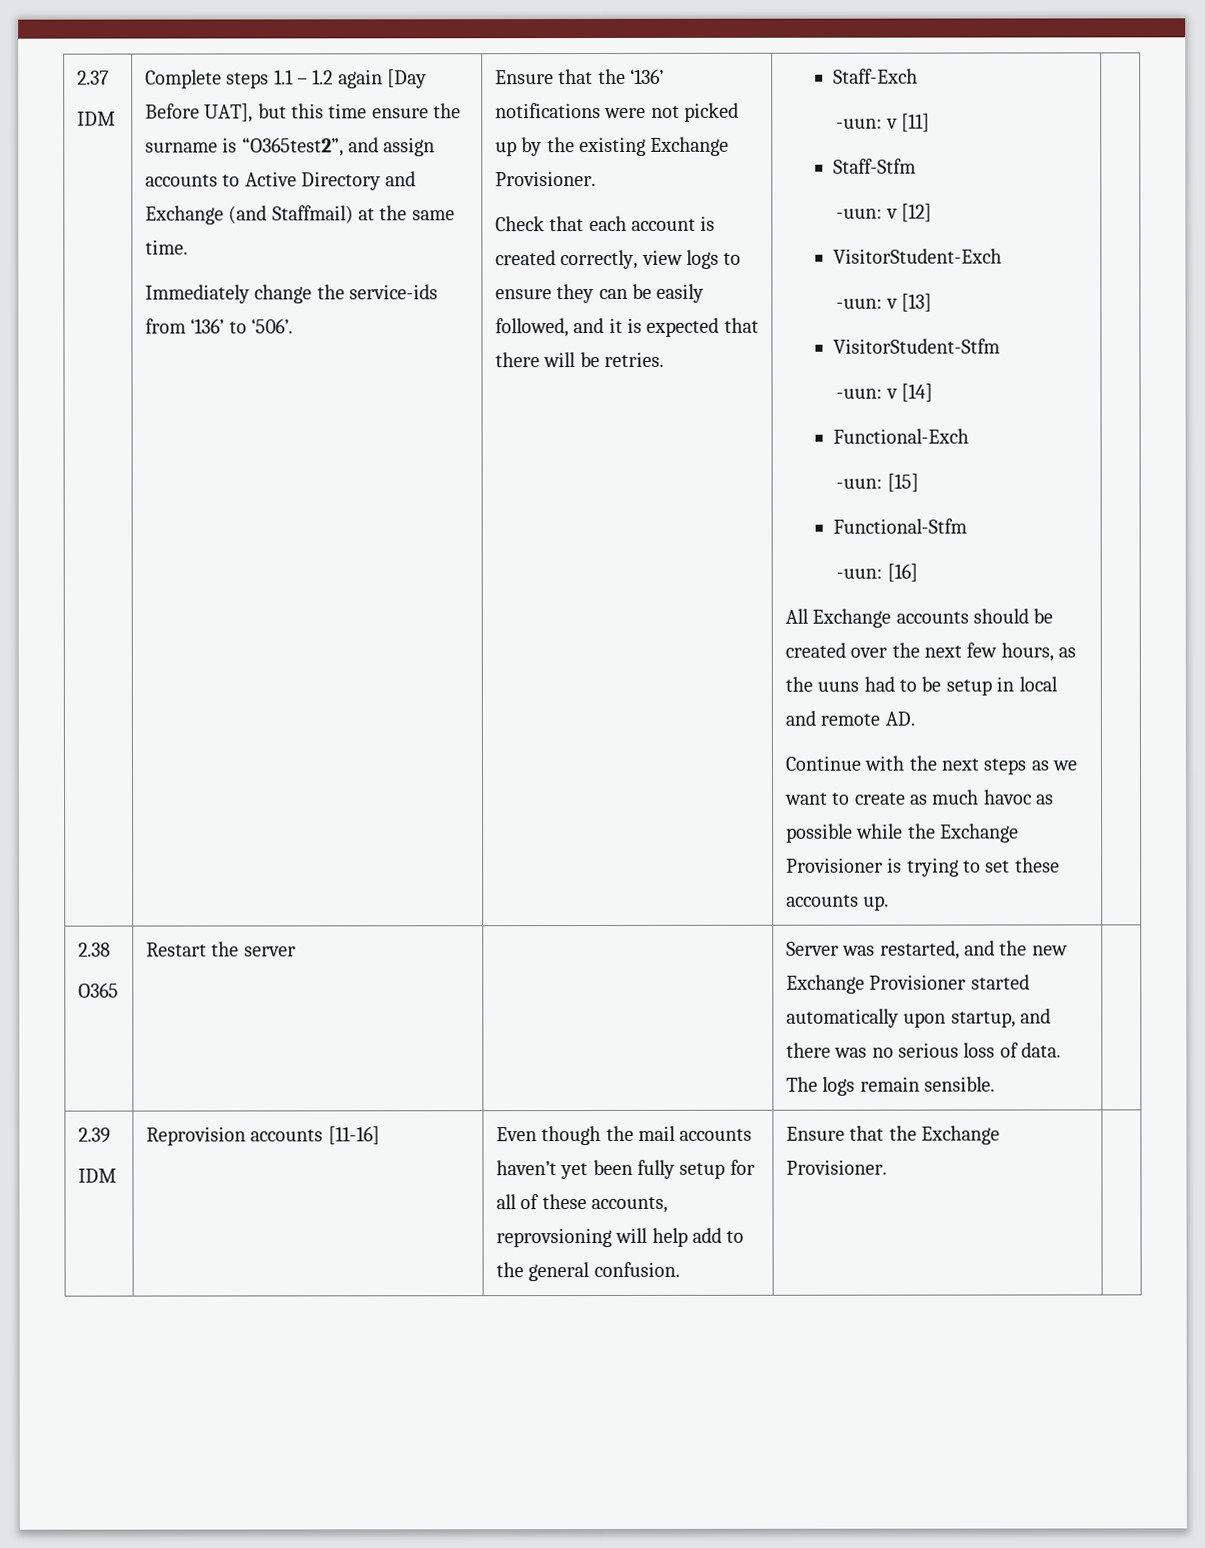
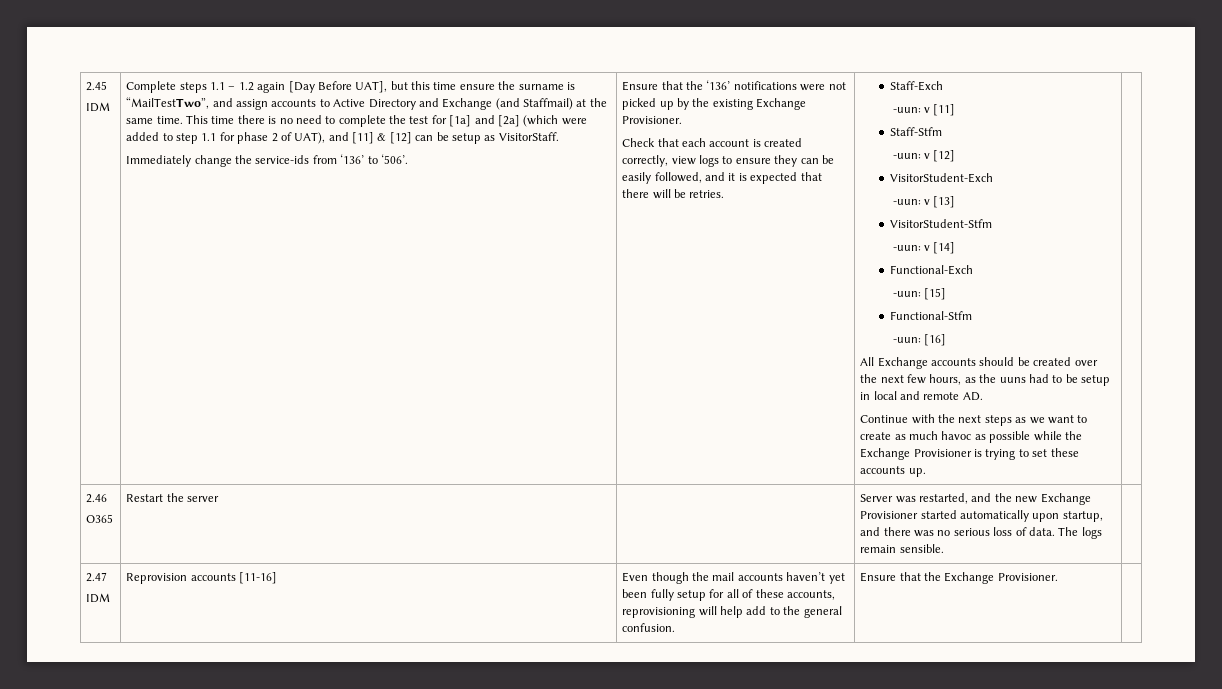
[76,70,109,85] 2.37 -> [86,81,108,91] 2.45
[241,137,344,157] “O365test2”, -> [126,97,210,109] “MailTestTwo”,
(188, 247) none -> [185,115,587,127] [126,132,559,144] This time there is no need to complete the test for [1a] and [2a] (which were added to step 1.1 for phase 2 of UAT), and [11] & [12] can be setup as VisitorStaff.
[77,942,111,957] 2.38 -> [86,494,108,503] 2.46
[77,1127,111,1143] 2.39 -> [86,572,108,582] 2.47
[495,1227,612,1248] reprovsioning -> [622,607,696,618] reprovisioning

